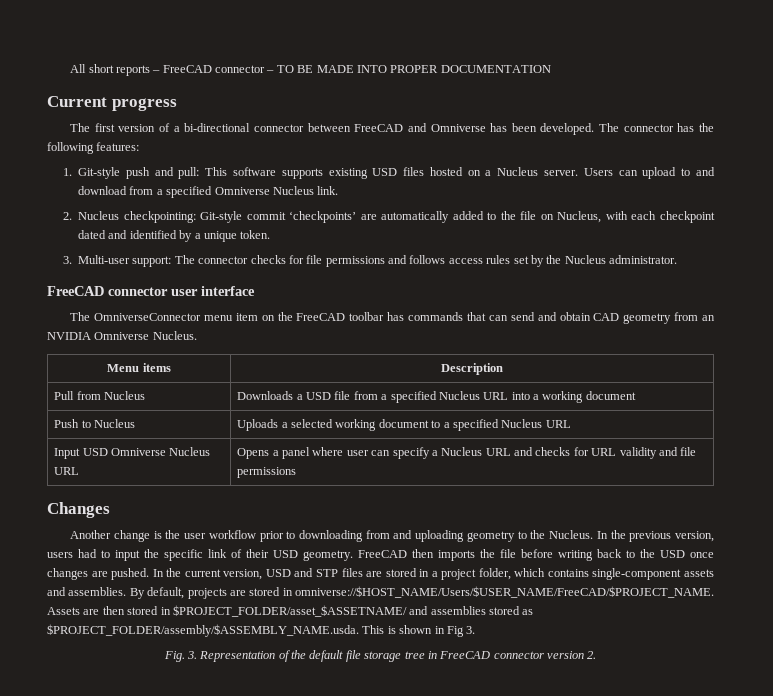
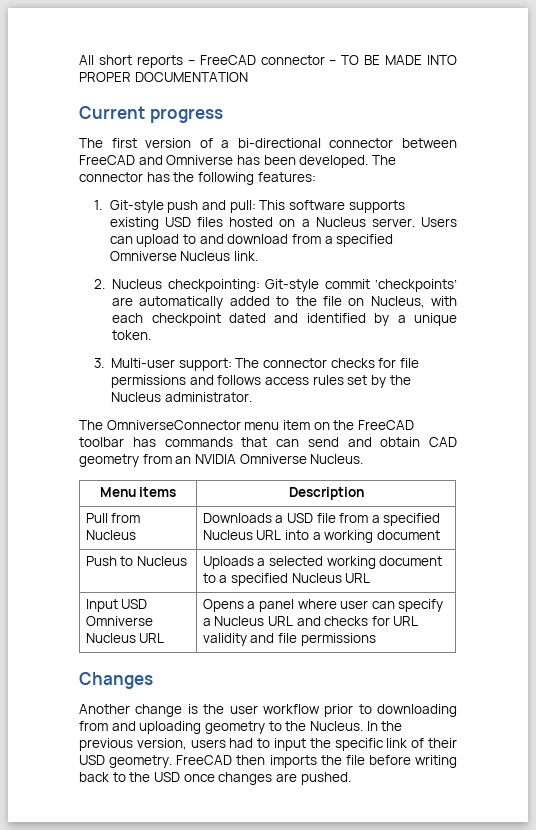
[47,286,255,296] // FreeCAD connector user interface -> (252, 397) none
[152,568,714,580] [47,586,714,599] [47,605,534,617] [47,624,476,637] [163,650,597,662] In the current version, USD and STP files are stored in a project folder, which contains single-component assets and assemblies. By default, projects are stored in omniverse://$HOST_NAME/Users/$USER_NAME/FreeCAD/$PROJECT_NAME. Assets are then stored in $PROJECT_FOLDER/asset_$ASSETNAME/ and assemblies stored as $PROJECT_FOLDER/assembly/$ASSEMBLY_NAME.usda. This is shown in Fig 3. // Fig. 3. Representation of the default file storage tree in FreeCAD connector version 2. -> (351, 778) none

